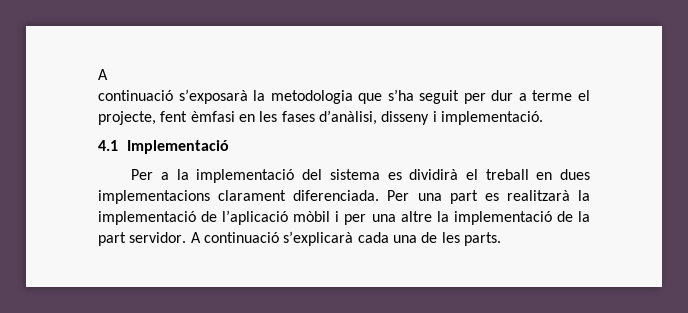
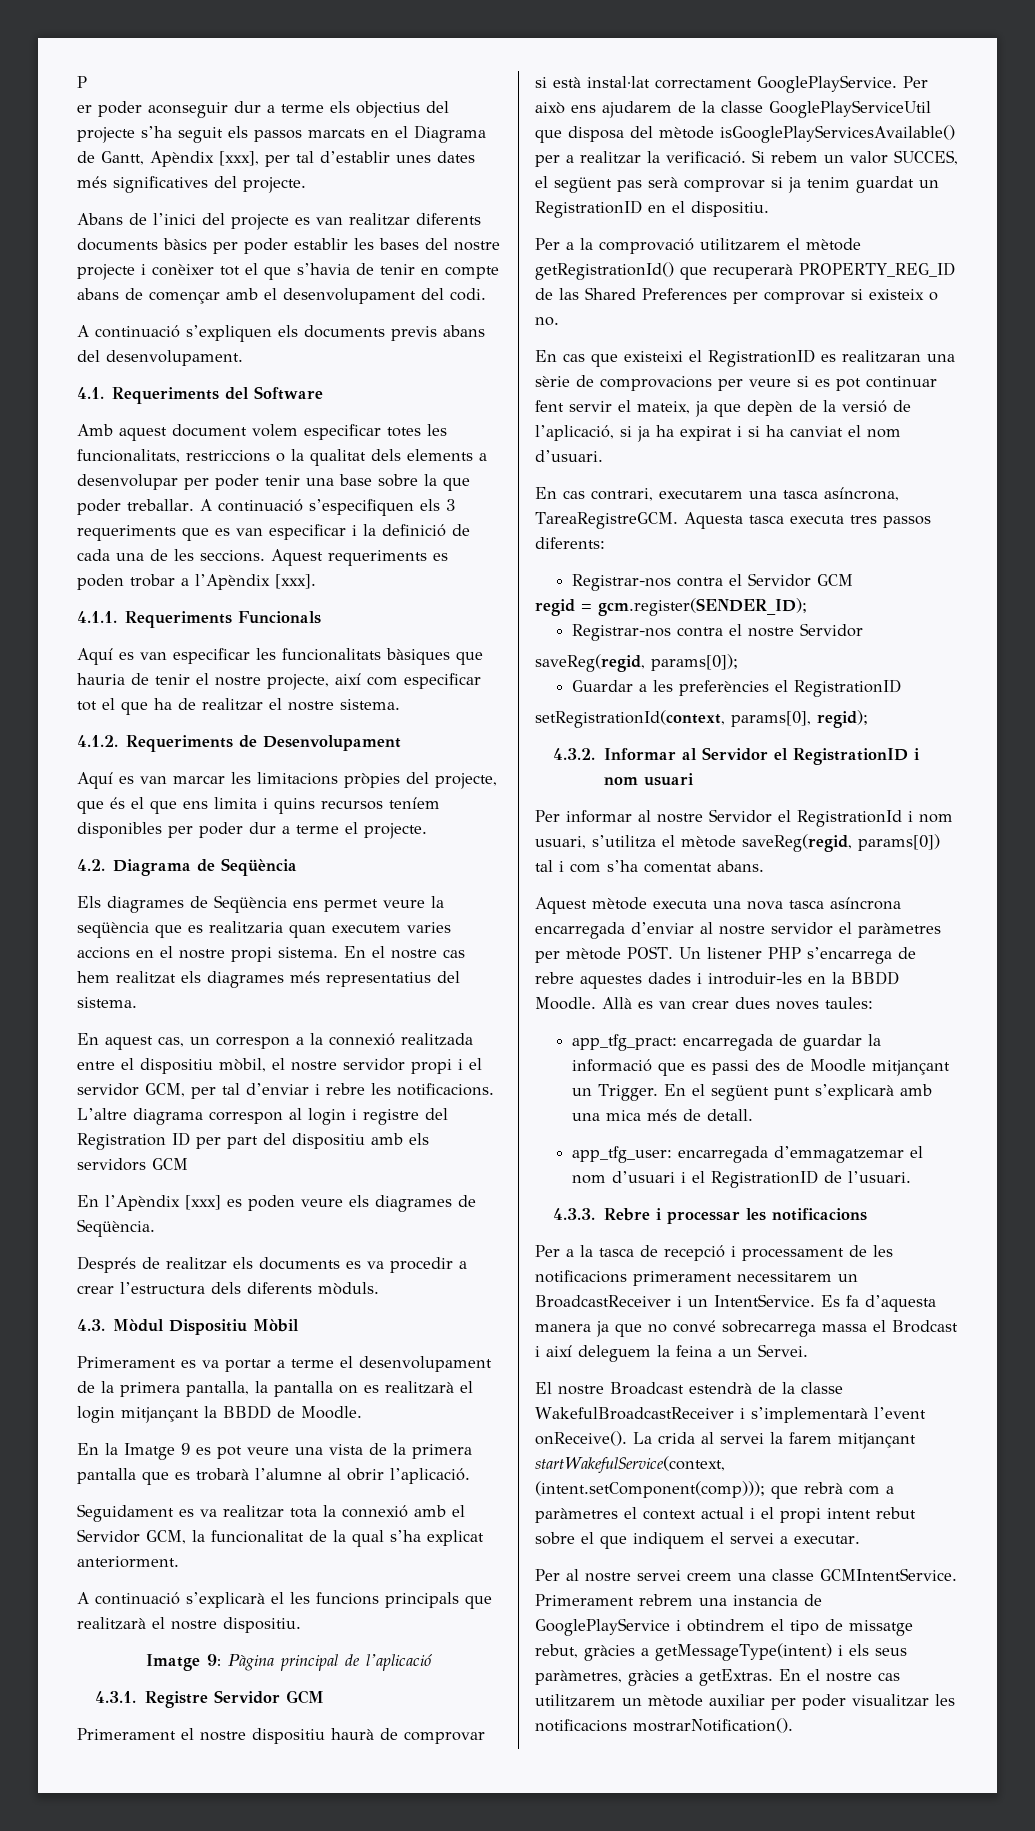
[98,69,108,80] [98,89,591,104] [98,110,543,125] [98,140,229,154] [131,169,590,183] [98,190,590,204] [98,210,590,225] [98,231,501,246] A // continuació s’exposarà la metodologia que s’ha seguit per dur a terme el projecte, fent èmfasi en les fases d’anàlisi, disseny i implementació. // 4.1 Implementació // Per a la implementació del sistema es dividirà el treball en dues implementacions clarament diferenciada. Per una part es realitzarà la implementació de l’aplicació mòbil i per una altre la implementació de la part servidor. A continuació s’explicarà cada una de les parts. -> [77,76,87,88] [77,101,449,118] [77,125,486,143] [77,151,475,167] [77,176,306,193] [77,213,481,230] [77,238,500,254] [77,263,499,280] [77,288,486,304] [77,325,485,342] [77,350,243,366] [77,386,324,404] [77,424,447,441] [77,449,487,466] [77,474,470,491] [77,499,455,516] [77,524,470,541] [77,549,448,566] [77,574,316,590] [77,611,322,628] [77,648,483,665] [77,673,481,690] [77,698,400,715] [77,735,402,752] [77,772,497,789] [77,797,440,814] [77,822,427,839] [77,858,298,876] [77,895,444,913] [77,921,451,938] [77,946,465,962] [77,971,460,988] [77,997,137,1008] [77,1033,473,1050] [77,1058,482,1074] [77,1083,494,1099] [77,1108,448,1125] [77,1132,429,1150] [77,1158,188,1171] [77,1195,476,1212] [77,1219,155,1237] [77,1256,467,1273] [77,1282,379,1295] [77,1319,300,1335] [77,1356,492,1372] [77,1381,473,1397] [77,1405,362,1423] [77,1443,472,1460] [77,1468,470,1485] [77,1504,465,1522] [77,1529,484,1547] [77,1556,179,1568] [77,1592,492,1609] [77,1617,301,1633] [146,1654,433,1671] [95,1690,324,1708] [77,1728,485,1744] [535,75,928,93] [535,100,931,118] [535,125,955,143] [535,150,958,167] [535,176,939,193] [535,200,769,218] [535,238,861,254] [535,262,955,280] [535,287,938,304] [535,317,559,326] [535,349,955,367] [535,375,937,391] [535,400,911,417] [535,425,901,442] [535,450,603,462] [535,487,899,501] [535,512,931,529] [535,537,605,549] [571,573,853,591] [535,598,807,616] [571,623,863,641] [535,654,738,672] [571,679,901,697] [535,710,868,728] [553,747,920,765] [603,773,694,786] [535,809,953,827] [535,834,940,852] [535,860,764,873] [535,897,901,914] [535,922,941,939] [535,946,916,964] [535,971,899,989] [535,997,873,1010] [571,1034,881,1051] [571,1059,950,1076] [571,1084,933,1101] [571,1109,753,1121] [571,1146,923,1163] [571,1170,911,1188] [553,1208,867,1224] [535,1245,893,1261] [535,1270,858,1286] [535,1294,936,1312] [535,1320,958,1337] [535,1344,808,1362] [535,1382,843,1395] [535,1407,926,1423] [535,1431,916,1449] [535,1456,725,1474] [535,1481,894,1499] [535,1507,916,1523] [535,1532,860,1549] [535,1568,957,1582] [535,1594,822,1606] [535,1618,913,1636] [535,1643,907,1661] [535,1669,900,1686] [535,1694,955,1710] [535,1718,793,1733] P // er poder aconseguir dur a terme els objectius del projecte s’ha seguit els passos marcats en el Diagrama de Gantt, Apèndix [xxx], per tal d’establir unes dates més significatives del projecte. // Abans de l’inici del projecte es van realitzar diferents documents bàsics per poder establir les bases del nostre projecte i conèixer tot el que s’havia de tenir en compte abans de començar amb el desenvolupament del codi. // A continuació s’expliquen els documents previs abans del desenvolupament. // 4.1. Requeriments del Software // Amb aquest document volem especificar totes les funcionalitats, restriccions o la qualitat dels elements a desenvolupar per poder tenir una base sobre la que poder treballar. A continuació s’especifiquen els 3 requeriments que es van especificar i la definició de cada una de les seccions. Aquest requeriments es poden trobar a l’Apèndix [xxx]. // 4.1.1. Requeriments Funcionals // Aquí es van especificar les funcionalitats bàsiques que hauria de tenir el nostre projecte, així com especificar tot el que ha de realitzar el nostre sistema. // 4.1.2. Requeriments de Desenvolupament // Aquí es van marcar les limitacions pròpies del projecte, que és el que ens limita i quins recursos teníem disponibles per poder dur a terme el projecte. // 4.2. Diagrama de Seqüència // Els diagrames de Seqüència ens permet veure la seqüència que es realitzaria quan executem varies accions en el nostre propi sistema. En el nostre cas hem realitzat els diagrames més representatius del sistema. // En aquest cas, un correspon a la connexió realitzada entre el dispositiu mòbil, el nostre servidor propi i el servidor GCM, per tal d’enviar i rebre les notificacions. L’altre diagrama correspon al login i registre del Registration ID per part del dispositiu amb els servidors GCM // En l’Apèndix [xxx] es poden veure els diagrames de Seqüència. // Després de realitzar els documents es va procedir a crear l’estructura dels diferents mòduls. // 4.3. Mòdul Dispositiu Mòbil // Primerament es va portar a terme el desenvolupament de la primera pantalla, la pantalla on es realitzarà el login mitjançant la BBDD de Moodle. // En la Imatge 9 es pot veure una vista de la primera pantalla que es trobarà l’alumne al obrir l’aplicació. // Seguidament es va realitzar tota la connexió amb el Servidor GCM, la funcionalitat de la qual s’ha explicat anteriorment. // A continuació s’explicarà el les funcions principals que realitzarà el nostre dispositiu. // Imatge 9: Pàgina principal de l’aplicació // 4.3.1. Registre Servidor GCM // Primerament el nostre dispositiu haurà de comprovar si està instal·lat correctament GooglePlayService. Per això ens ajudarem de la classe GooglePlayServiceUtil que disposa del mètode isGooglePlayServicesAvailable() per a realitzar la verificació. Si rebem un valor SUCCES, el següent pas serà comprovar si ja tenim guardat un RegistrationID en el dispositiu. // Per a la comprovació utilitzarem el mètode getRegistrationId() que recuperarà PROPERTY_REG_ID de las Shared Preferences per comprovar si existeix o no. // En cas que existeixi el RegistrationID es realitzaran una sèrie de comprovacions per veure si es pot continuar fent servir el mateix, ja que depèn de la versió de l’aplicació, si ja ha expirat i si ha canviat el nom d’usuari. // En cas contrari, executarem una tasca asíncrona, TareaRegistreGCM. Aquesta tasca executa tres passos diferents: // Registrar-nos contra el Servidor GCM // regid = gcm.register(SENDER_ID); // Registrar-nos contra el nostre Servidor // saveReg(regid, params[0]); // Guardar a les preferències el RegistrationID // setRegistrationId(context, params[0], regid); // 4.3.2. Informar al Servidor el RegistrationID i nom usuari // Per informar al nostre Servidor el RegistrationId i nom usuari, s’utilitza el mètode saveReg(regid, params[0]) tal i com s’ha comentat abans. // Aquest mètode executa una nova tasca asíncrona encarregada d’enviar al nostre servidor el paràmetres per mètode POST. Un listener PHP s’encarrega de rebre aquestes dades i introduir-les en la BBDD Moodle. Allà es van crear dues noves taules: // app_tfg_pract: encarregada de guardar la informació que es passi des de Moodle mitjançant un Trigger. En el següent punt s’explicarà amb una mica més de detall. // app_tfg_user: encarregada d’emmagatzemar el nom d’usuari i el RegistrationID de l’usuari. // 4.3.3. Rebre i processar les notificacions // Per a la tasca de recepció i processament de les notificacions primerament necessitarem un BroadcastReceiver i un IntentService. Es fa d’aquesta manera ja que no convé sobrecarrega massa el Brodcast i així deleguem la feina a un Servei. // El nostre Broadcast estendrà de la classe WakefulBroadcastReceiver i s’implementarà l’event onReceive(). La crida al servei la farem mitjançant startWakefulService(context, (intent.setComponent(comp))); que rebrà com a paràmetres el context actual i el propi intent rebut sobre el que indiquem el servei a executar. // Per al nostre servei creem una classe GCMIntentService. Primerament rebrem una instancia de GooglePlayService i obtindrem el tipo de missatge rebut, gràcies a getMessageType(intent) i els seus paràmetres, gràcies a getExtras. En el nostre cas utilitzarem un mètode auxiliar per poder visualitzar les notificacions mostrarNotification().

